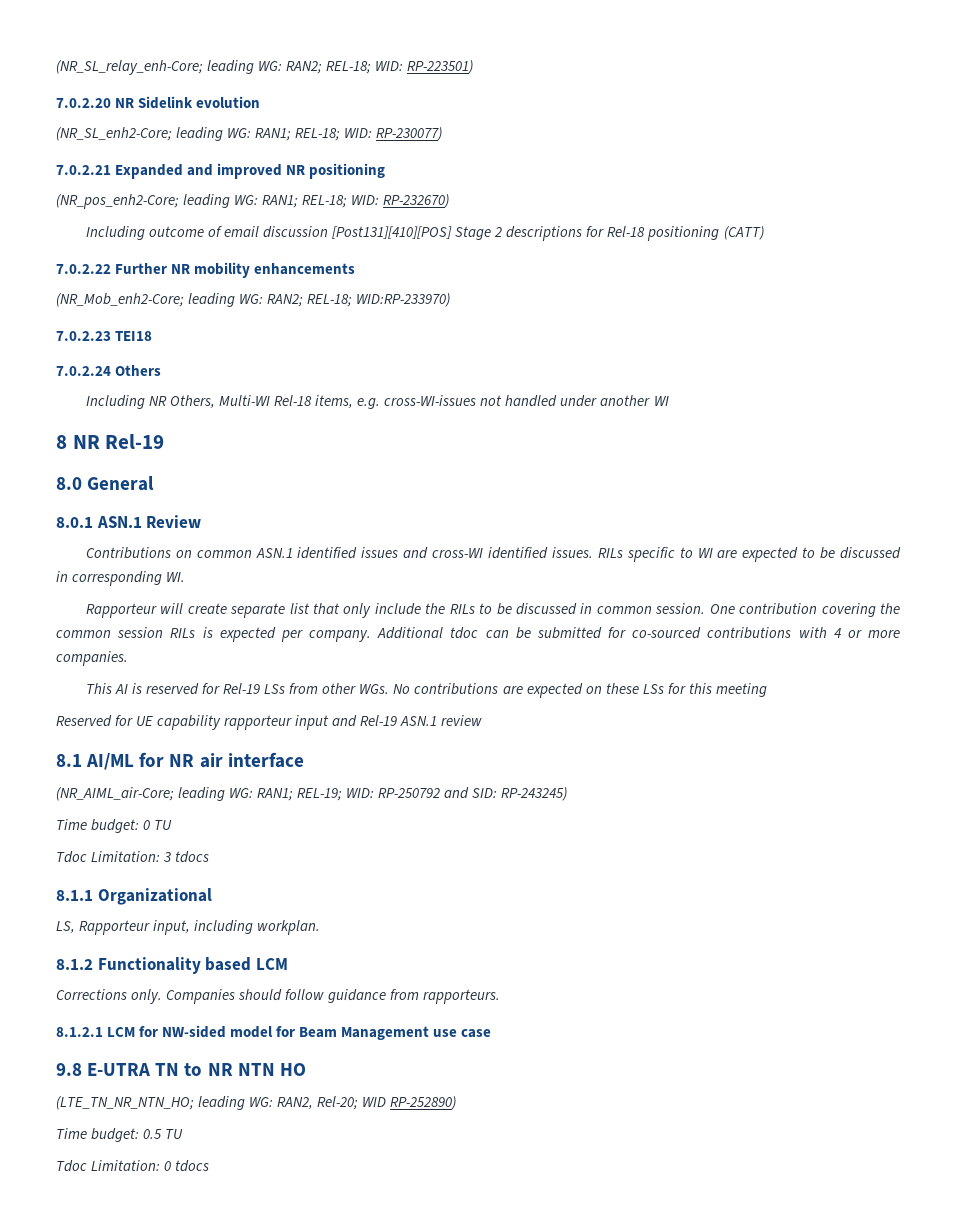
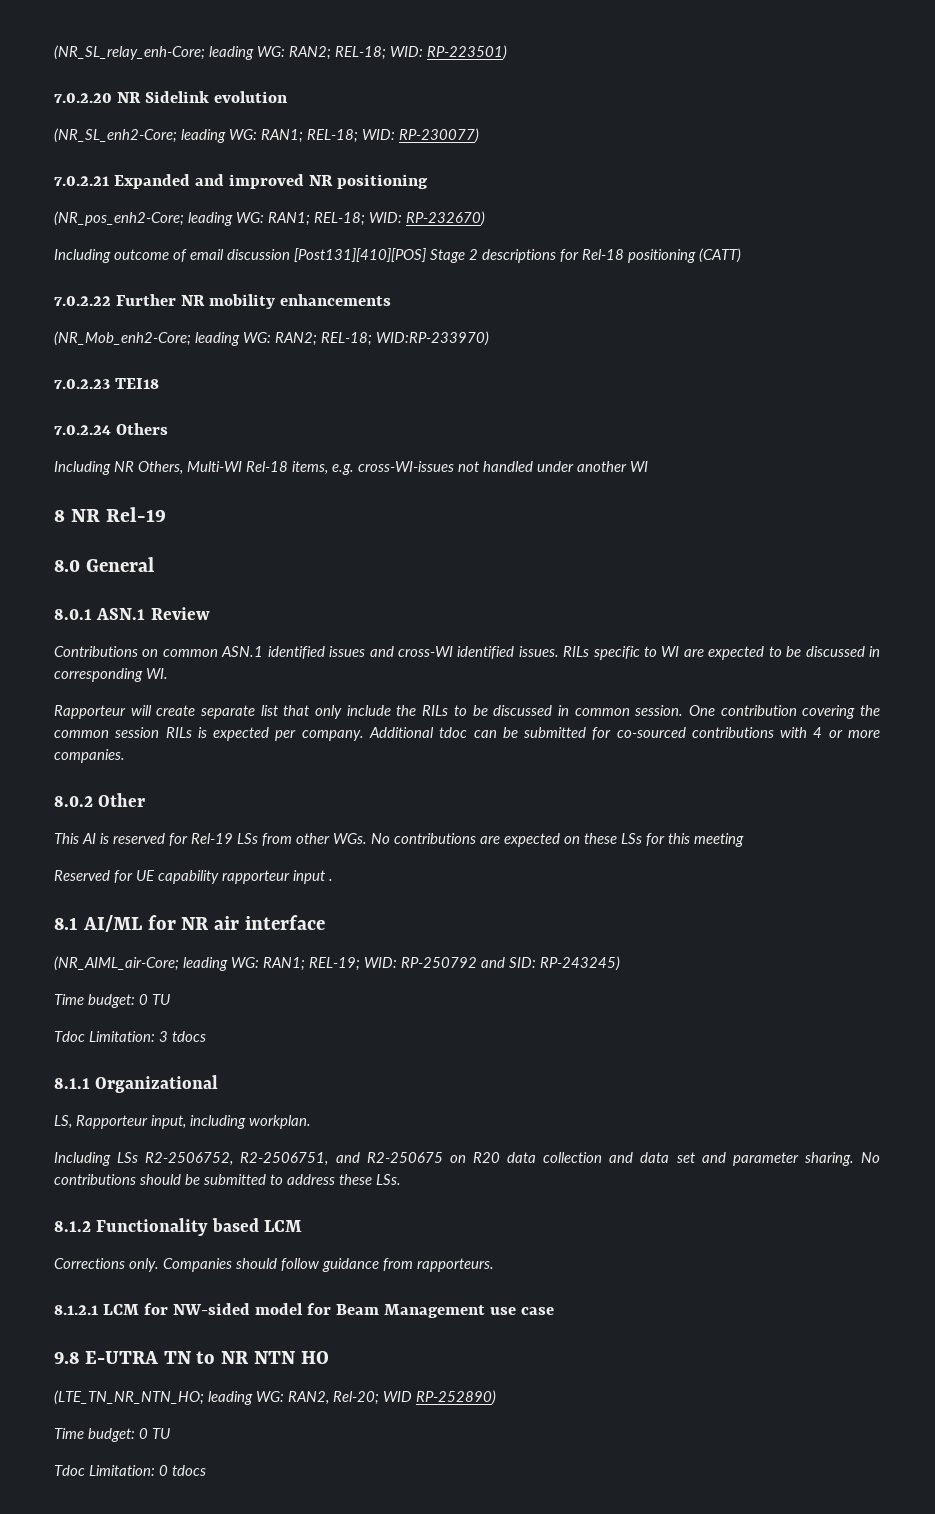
(128, 658) none -> [54,793,146,807] // 8.0.2 Other
[332,715,483,727] and Rel-19 ASN.1 review -> [329,879,333,881] .
(321, 927) none -> [54,1152,880,1166] [54,1174,401,1185] // Including LSs R2-2506752, R2-2506751, and R2-250675 on R20 data collection and data set and parameter sharing. No contributions should be submitted to address these LSs.
[143,1129,163,1139] 0.5 -> [139,1428,148,1439] 0

